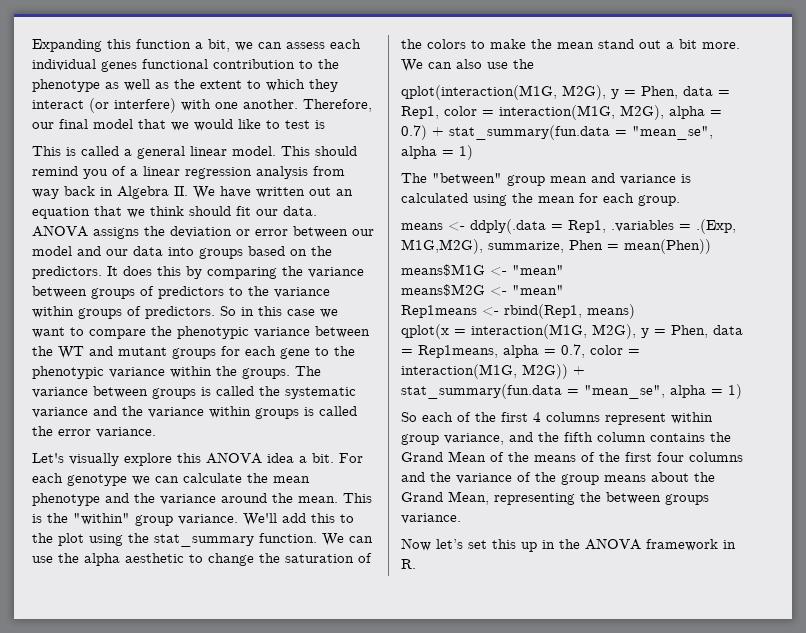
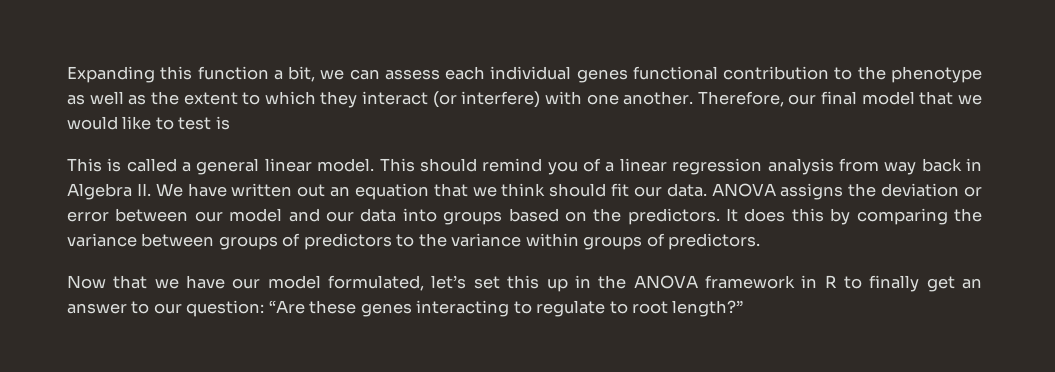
[220,306,338,318] [32,326,370,339] [32,346,355,359] [32,366,321,379] [32,386,356,399] [32,406,357,419] [32,426,156,438] [32,452,363,466] [32,473,310,486] [32,493,372,506] [32,513,354,526] [32,533,373,547] [32,553,372,566] [401,39,740,49] [401,59,534,72] [401,85,730,100] [401,105,722,120] [401,125,713,140] [401,145,473,160] [401,173,691,186] [401,193,680,206] [401,219,736,234] [401,239,711,254] [401,264,564,276] [401,284,564,296] [401,304,635,319] [401,324,743,339] [401,344,640,358] [401,364,585,379] [401,384,742,399] [401,412,713,425] [401,432,731,445] [401,451,743,462] [401,472,715,485] [401,491,709,505] [401,513,461,524] [401,538,431,551] So in this case we want to compare the phenotypic variance between the WT and mutant groups for each gene to the phenotypic variance within the groups. The variance between groups is called the systematic variance and the variance within groups is called the error variance. // Let's visually explore this ANOVA idea a bit. For each genotype we can calculate the mean phenotype and the variance around the mean. This is the "within" group variance. We'll add this to the plot using the stat_summary function. We can use the alpha aesthetic to change the saturation of the colors to make the mean stand out a bit more. We can also use the // qplot(interaction(M1G, M2G), y = Phen, data = Rep1, color = interaction(M1G, M2G), alpha = 0.7) + stat_summary(fun.data = "mean_se", alpha = 1) // The "between" group mean and variance is calculated using the mean for each group. // means <- ddply(.data = Rep1, .variables = .(Exp, M1G,M2G), summarize, Phen = mean(Phen)) // means$M1G <- "mean" // means$M2G <- "mean" // Rep1means <- rbind(Rep1, means) // qplot(x = interaction(M1G, M2G), y = Phen, data = Rep1means, alpha = 0.7, color = interaction(M1G, M2G)) + stat_summary(fun.data = "mean_se", alpha = 1) // So each of the first 4 columns represent within group variance, and the fifth column contains the Grand Mean of the means of the first four columns and the variance of the group means about the Grand Mean, representing the between groups variance. // Now -> [67,275,425,291] // Now that we have our model formulated,
[401,559,416,569] R. -> [824,275,983,292] [67,300,744,317] R to finally get an answer to our question: “Are these genes interacting to regulate to root length?”

